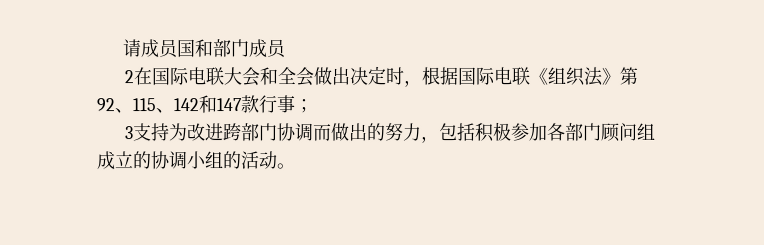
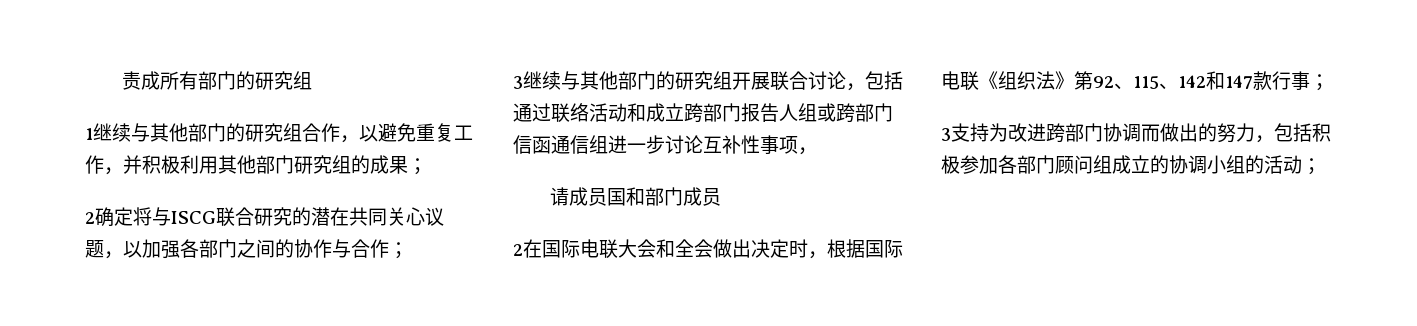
(121, 48) none -> [122,71,313,90] [85,123,473,143] [85,155,427,175] [85,207,444,227] [85,239,408,259] [513,71,903,91] [513,103,893,123] [513,135,817,155] 责成所有部门的研究组 // 1继续与其他部门的研究组合作，以避免重复工作，并积极利用其他部门研究组的成果； // 2确定将与ISCG联合研究的潜在共同关心议题，以加强各部门之间的协作与合作； // 3继续与其他部门的研究组开展联合讨论，包括通过联络活动和成立跨部门报告人组或跨部门信函通信组进一步讨论互补性事项， //
[277,163,296,170] 。 -> [1302,158,1321,175] ；

